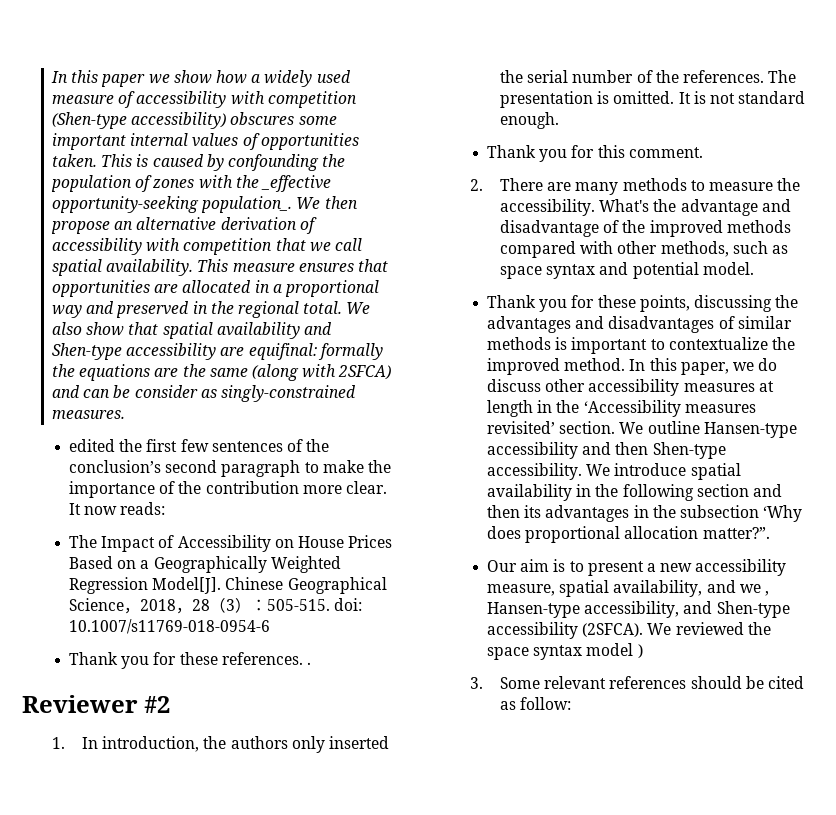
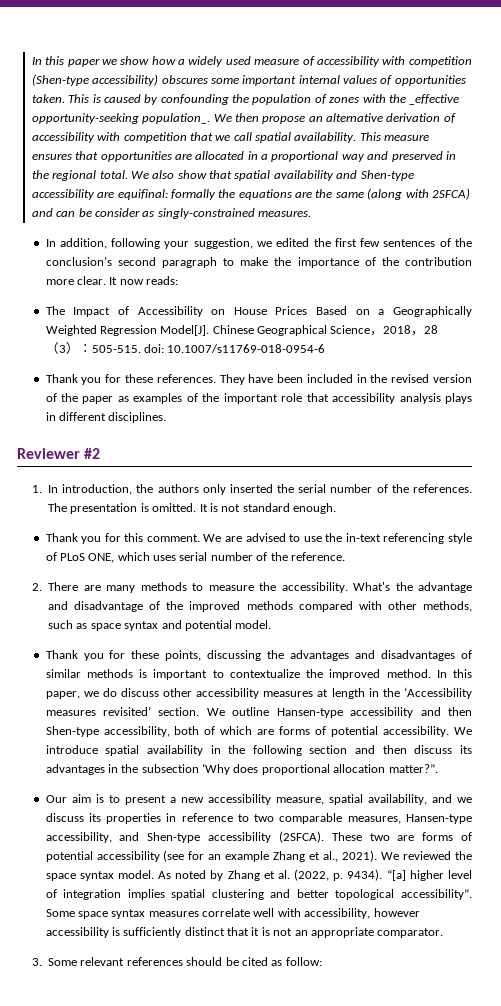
(126, 414) none -> [45,238,273,249] In addition, following your suggestion, we
[307,662,312,665] . -> [219,374,472,385] [45,393,473,404] [45,412,167,423] They have been included in the revised version of the paper as examples of the important role that accessibility analysis plays in different disciplines.
(703, 152) none -> [203,533,472,544] [45,552,345,563] We are advised to use the in-text referencing style of PLoS ONE, which uses serial number of the reference.
(726, 450) none -> [103,726,379,737] accessibility, both of which are forms of potential
(521, 511) none -> [414,745,453,754] discuss
[765,591,770,596] , -> [45,813,401,824] discuss its properties in reference to two comparable measures,
(644, 630) none -> [331,832,472,841] [45,850,378,862] These two are forms of potential accessibility (see for an example Zhang et al., 2021).
[586,643,643,658] model ) -> [117,869,472,881] [45,889,472,900] [45,908,420,919] [45,927,444,938] model. As noted by Zhang et al. (2022, p. 9434). “[a] higher level of integration implies spatial clustering and better topological accessibility”. Some space syntax measures correlate well with accessibility, however accessibility is sufficiently distinct that it is not an appropriate comparator.

